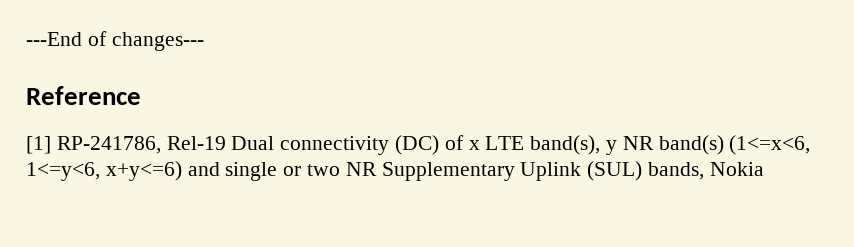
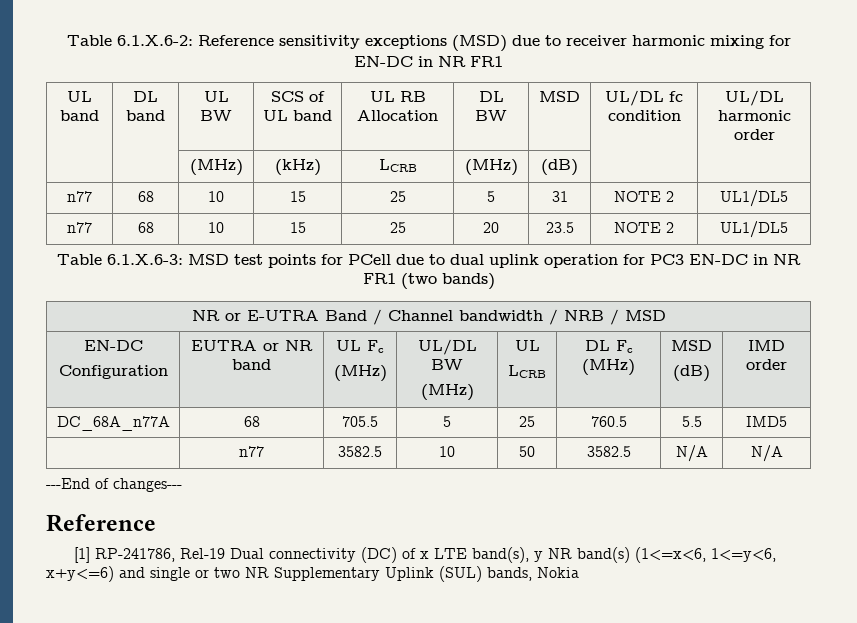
(26, 39) none -> [66,35,791,52] [354,56,503,67] [67,91,92,102] [60,110,99,121] [133,91,158,102] [125,110,165,121] [203,91,229,102] [200,110,232,121] [271,91,325,102] [263,110,332,121] [369,91,426,102] [357,110,438,121] [478,91,504,102] [475,110,507,121] [539,91,580,102] [605,90,683,106] [607,110,681,121] [724,90,784,106] [717,110,791,121] [733,129,775,140] [189,159,243,176] [274,159,321,176] [378,159,417,172] [464,159,518,176] [541,159,578,176] [67,191,92,202] [137,191,154,202] [208,191,224,202] [289,191,306,202] [389,191,406,202] [487,191,495,202] [551,191,568,202] [614,191,674,202] [720,190,788,207] [67,222,92,233] [137,222,154,233] [208,222,224,233] [289,222,306,233] [389,222,406,233] [483,222,499,233] [545,222,574,233] [614,222,674,233] [720,221,788,238] [57,254,801,268] [362,273,495,290] [191,309,666,325] [83,340,143,351] [58,365,168,379] [191,340,313,351] [232,359,271,370] [336,340,384,353] [333,365,387,382] [417,339,477,355] [431,359,463,370] [420,384,474,401] [514,340,540,351] [508,365,546,378] [584,340,633,353] [582,359,635,376] [671,340,712,351] [673,365,710,382] [748,340,785,351] [746,359,787,370] [56,416,170,431] [243,416,260,427] [342,416,378,427] [443,416,451,427] [519,416,535,427] [590,416,627,427] [681,416,702,427] [746,416,787,427] [239,446,264,457] [338,446,382,457] [439,446,455,457] [519,446,535,457] [586,446,631,457] [675,445,708,462] [750,445,783,462] Table 6.1.X.6-2: Reference sensitivity exceptions (MSD) due to receiver harmonic mixing for EN-DC in NR FR1 // UL band | DL band | UL BW | SCS of UL band | UL RB Allocation | DL BW | MSD | UL/DL fc condition | UL/DL harmonic order // | | (MHz) | (kHz) | LCRB | (MHz) | (dB) | | // n77 | 68 | 10 | 15 | 25 | 5 | 31 | NOTE 2 | UL1/DL5 // n77 | 68 | 10 | 15 | 25 | 20 | 23.5 | NOTE 2 | UL1/DL5 // Table 6.1.X.6-3: MSD test points for PCell due to dual uplink operation for PC3 EN-DC in NR FR1 (two bands) // NR or E-UTRA Band / Channel bandwidth / NRB / MSD // EN-DC // Configuration | EUTRA or NR band | UL Fc // (MHz) | UL/DL BW // (MHz) | UL // LCRB | DL Fc (MHz) | MSD // (dB) | IMD order // DC_68A_n77A | 68 | 705.5 | 5 | 25 | 760.5 | 5.5 | IMD5 // | n77 | 3582.5 | 10 | 50 | 3582.5 | N/A | N/A //

